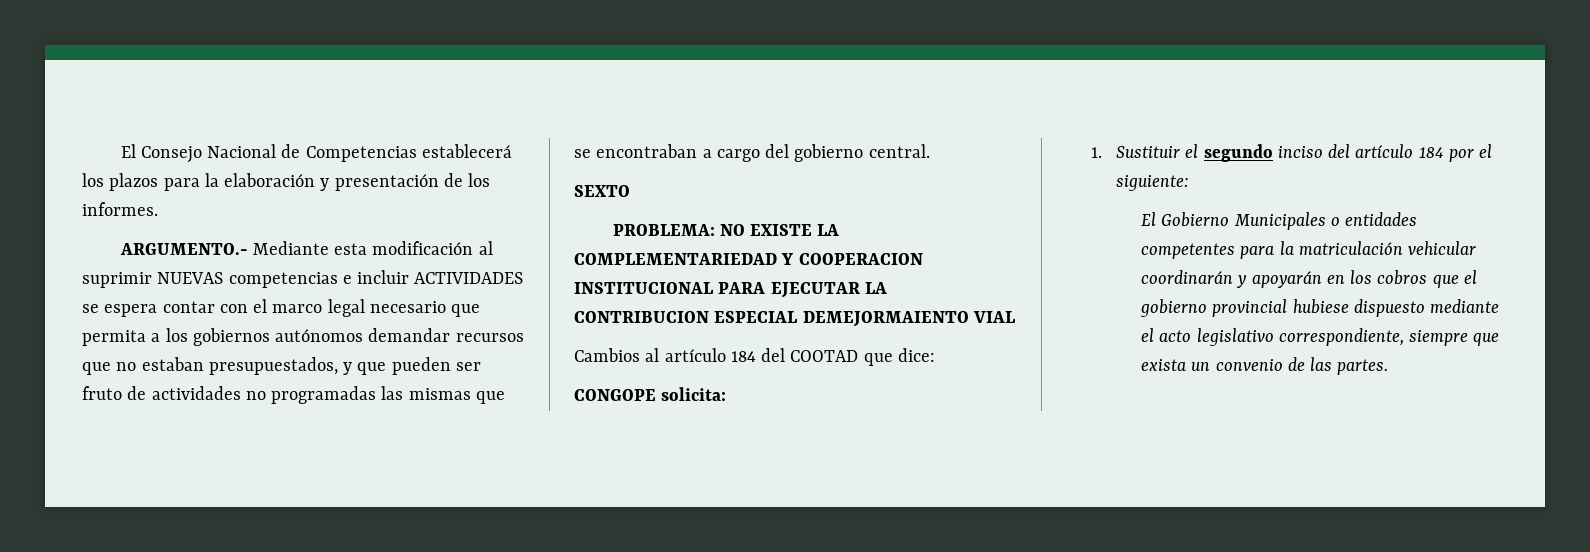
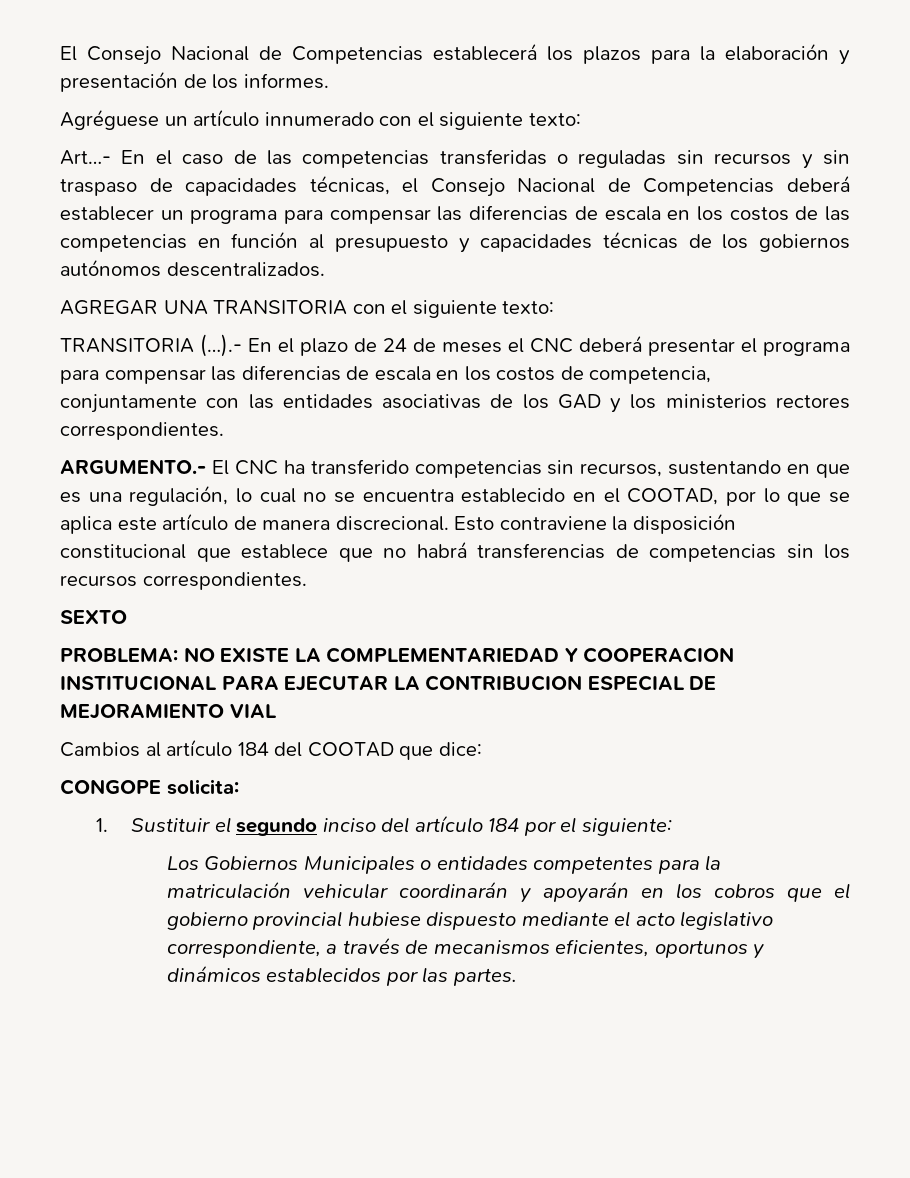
[119,241,493,255] [82,270,524,288] [82,299,481,317] [82,328,524,346] [82,357,481,375] [82,386,505,404] [574,144,930,162] ARGUMENTO.- Mediante esta modificación al suprimir NUEVAS competencias e incluir ACTIVIDADES se espera contar con el marco legal necesario que permita a los gobiernos autónomos demandar recursos que no estaban presupuestados, y que pueden ser fruto de actividades no programadas las mismas que se encontraban a cargo del gobierno central. -> [60,109,581,130] [60,149,850,169] [60,175,850,197] [60,205,851,224] [60,231,851,253] [60,259,325,277] [60,300,555,318] [60,334,850,357] [60,365,712,384] [60,394,850,413] [60,422,224,440] [60,459,850,478] [60,485,850,506] [60,513,736,534] [60,541,850,562] [60,572,307,590] Agréguese un artículo innumerado con el siguiente texto: // Art…- En el caso de las competencias transferidas o reguladas sin recursos y sin traspaso de capacidades técnicas, el Consejo Nacional de Competencias deberá establecer un programa para compensar las diferencias de escala en los costos de las competencias en función al presupuesto y capacidades técnicas de los gobiernos autónomos descentralizados. // AGREGAR UNA TRANSITORIA con el siguiente texto: // TRANSITORIA (…).- En el plazo de 24 de meses el CNC deberá presentar el programa para compensar las diferencias de escala en los costos de competencia, conjuntamente con las entidades asociativas de los GAD y los ministerios rectores correspondientes. // ARGUMENTO.- El CNC ha transferido competencias sin recursos, sustentando en que es una regulación, lo cual no se encuentra establecido en el COOTAD, por lo que se aplica este artículo de manera discrecional. Esto contraviene la disposición constitucional que establece que no habrá transferencias de competencias sin los recursos correspondientes.
[802,311,969,327] DEMEJORMAIENTO -> [689,676,717,690] [60,703,224,720] DE MEJORAMIENTO
[1140,212,1230,227] El Gobierno -> [166,856,299,870] Los Gobiernos
[1409,330,1500,346] [1140,357,1305,371] siempre que exista un convenio de -> [326,937,765,959] [166,965,418,986] a través de mecanismos eficientes, oportunos y dinámicos establecidos por

